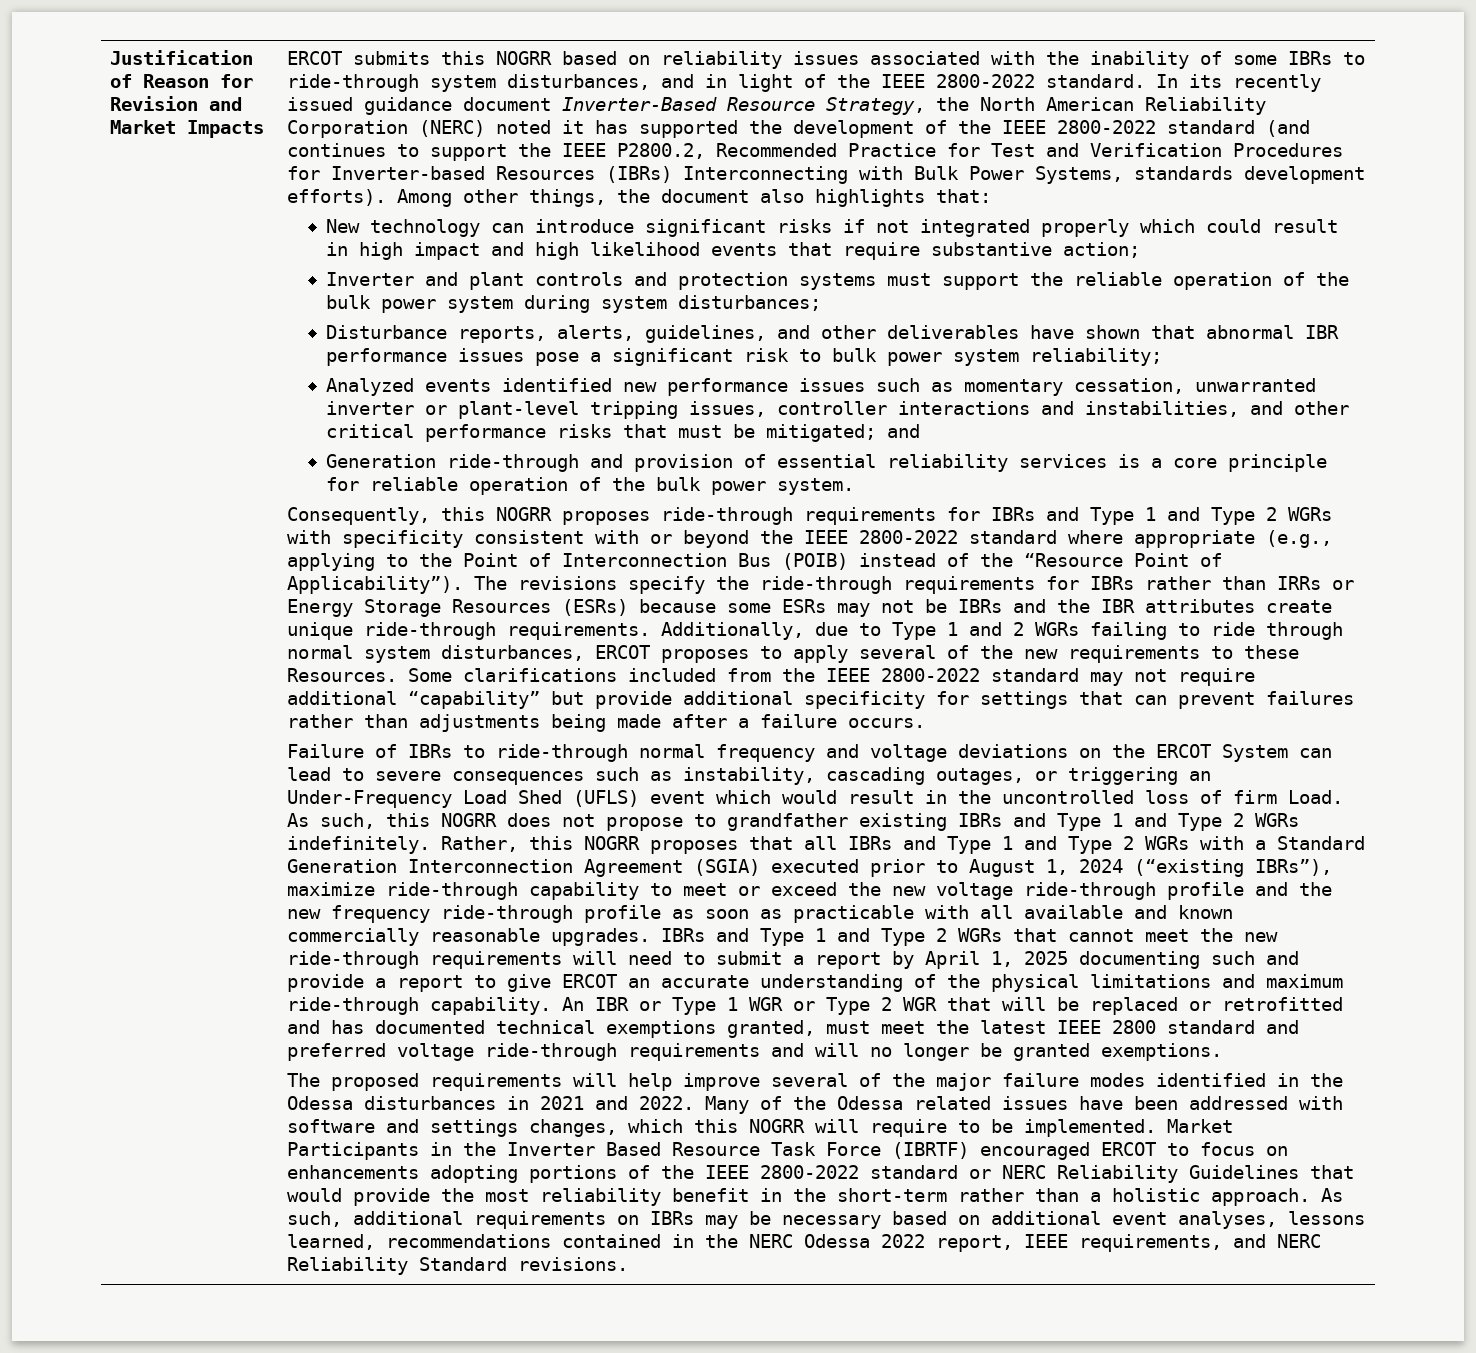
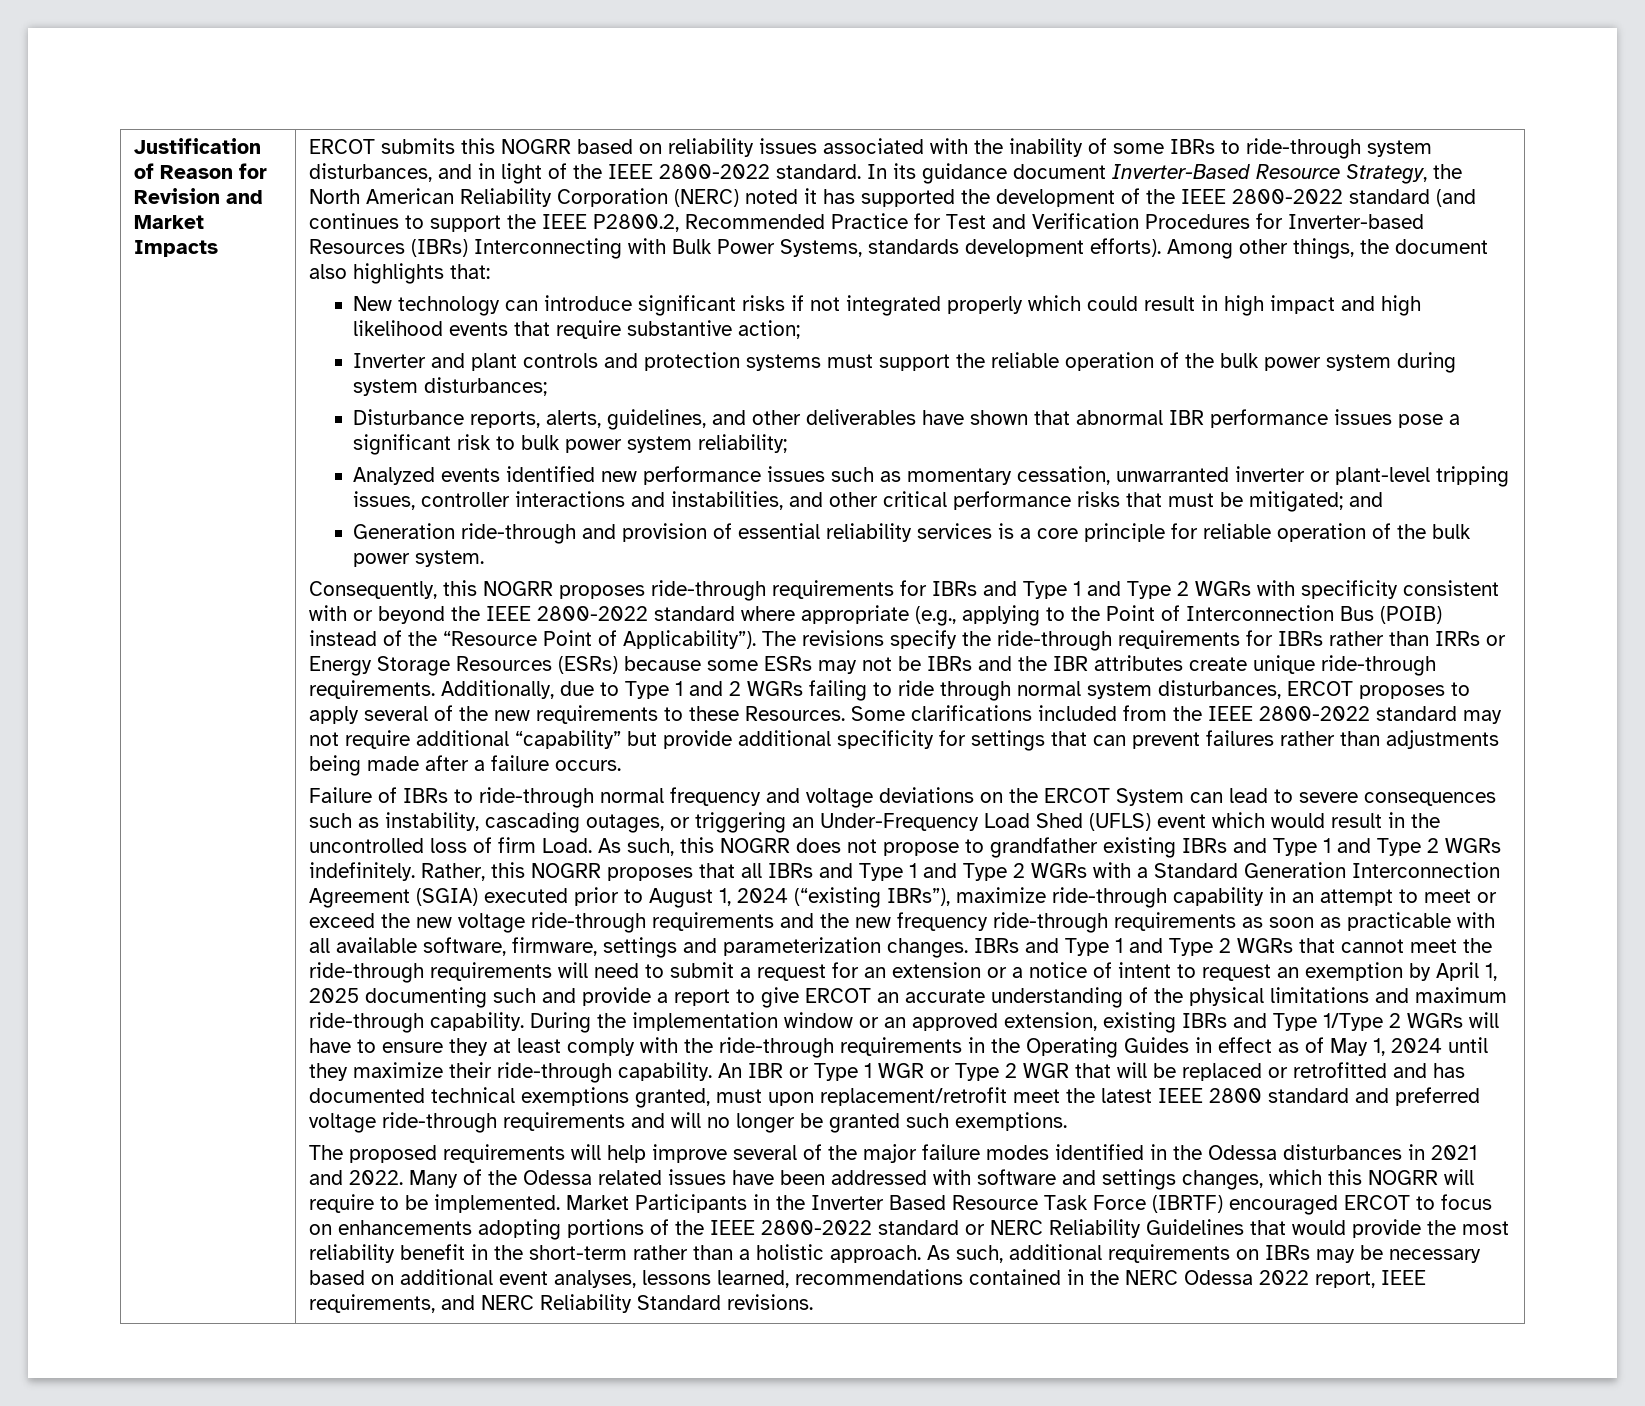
[1233,74,1322,92] [287,97,354,111] recently issued -> (917, 171) none
(640, 891) none -> [1269,887,1394,906] in an attempt
[1167,882,1245,900] profile -> [652,912,775,931] requirements
[584,905,662,923] profile -> [1114,912,1237,931] requirements
[1134,905,1234,919] [287,928,651,946] and known commercially reasonable upgrades. -> [423,937,969,958] software, firmware, settings and parameterization changes.
[1244,932,1279,942] new -> (1493, 945) none
[815,952,882,969] report -> [757,962,1404,981] request for an extension or a notice of intent to request an exemption
(552, 1006) none -> [530,1012,1500,1033] [309,1037,1489,1058] [309,1062,713,1083] During the implementation window or an approved extension, existing IBRs and Type 1/Type 2 WGRs will have to ensure they at least comply with the ride-through requirements in the Operating Guides in effect as of May 1, 2024 until they maximize their ride-through capability.
(871, 1027) none -> [768,1087,1008,1106] upon replacement/retrofit
(1091, 1052) none -> [906,1113,950,1128] such

